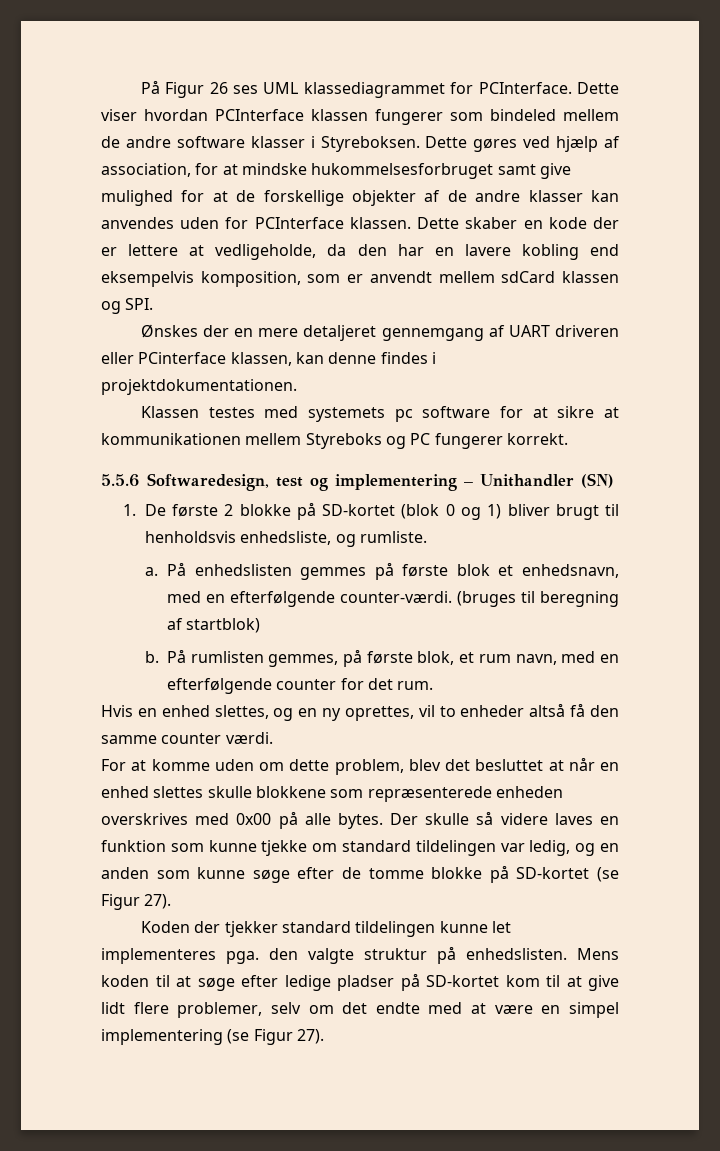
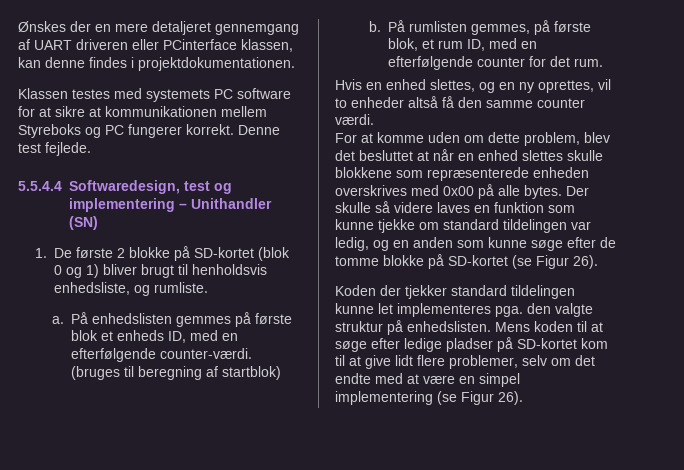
[140,80,619,98] [101,109,619,125] [101,136,620,152] [101,163,571,179] [101,190,619,206] [101,217,619,229] [101,244,620,260] [101,271,619,287] [101,298,154,314] På Figur 26 ses UML klassediagrammet for PCInterface. Dette viser hvordan PCInterface klassen fungerer som bindeled mellem de andre software klasser i Styreboksen. Dette gøres ved hjælp af association, for at mindske hukommelsesforbruget samt give mulighed for at de forskellige objekter af de andre klasser kan anvendes uden for PCInterface klassen. Dette skaber en kode der er lettere at vedligeholde, da den har en lavere kobling end eksempelvis komposition, som er anvendt mellem sdCard klassen og SPI. // -> (18, 26) none
[394,409,413,422] pc -> [214,89,233,99] PC
[101,474,139,487] // 5.5.6 -> [238,125,280,135] [18,142,91,156] [18,181,62,191] Denne test fejlede. // 5.5.4.4
[521,564,619,578] enhedsnavn, -> [117,330,187,343] enheds ID,
[515,654,557,665] navn, -> [467,39,486,51] ID,
[144,894,172,909] 27). -> [573,255,598,269] 26).
[296,1029,324,1044] 27). -> [498,391,523,405] 26).

